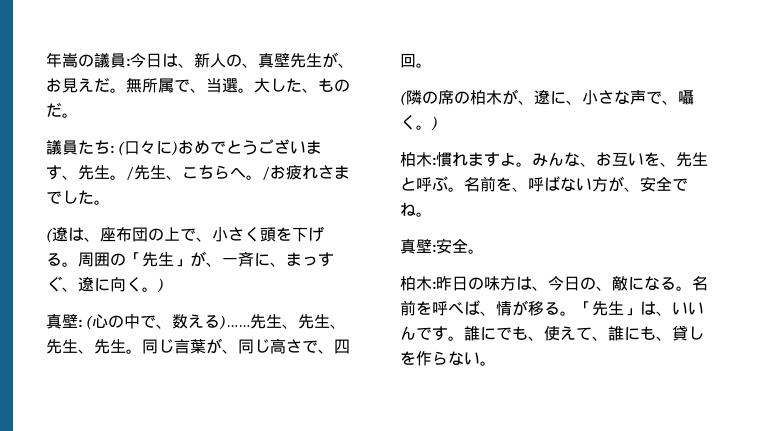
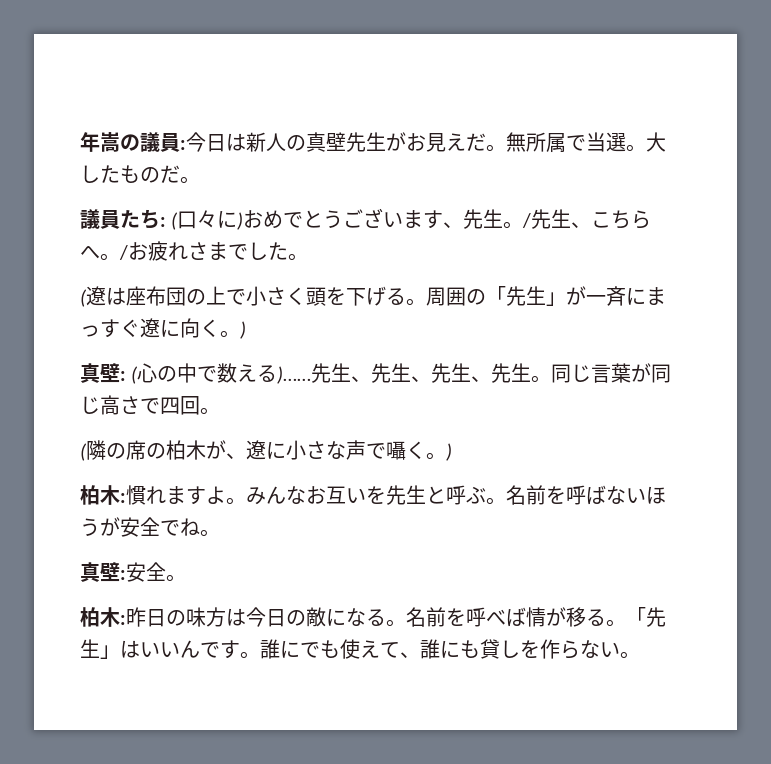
[178,52,258,68] 、新人の、 -> [246,132,306,152] 新人の
[338,63,354,68] 、 -> (406, 141) none
[190,88,206,93] 、 -> (586, 143) none
[302,88,318,93] 、 -> (120, 174) none
[84,237,100,242] 、 -> (126, 296) none
[196,237,212,242] 、 -> (246, 297) none
[206,252,286,267] 、一斉に、 -> [586,286,646,306] 一斉に
[62,287,78,292] 、 -> (140, 328) none
[156,324,173,329] 、 -> (218, 374) none
[222,349,238,354] 、 -> (652, 372) none
[318,349,334,354] 、 -> (160, 406) none
[566,100,582,105] 、 -> (286, 450) none
[662,100,678,105] 、 -> (386, 451) none
[580,162,596,167] 、 -> (306, 495) none
[660,162,676,167] 、 -> (386, 495) none
[512,187,528,192] 、 -> (566, 495) none
[592,176,640,192] 方が、 -> [646,486,666,504] [80,517,120,536] ほうが
[532,276,612,291] 、今日の、 -> [246,607,306,627] 今日の
[480,311,496,316] 、 -> (526, 617) none
[656,311,672,316] 、 -> (140, 649) none
[528,336,544,341] 、 -> (340, 649) none
[656,336,672,341] 、 -> (480, 649) none

